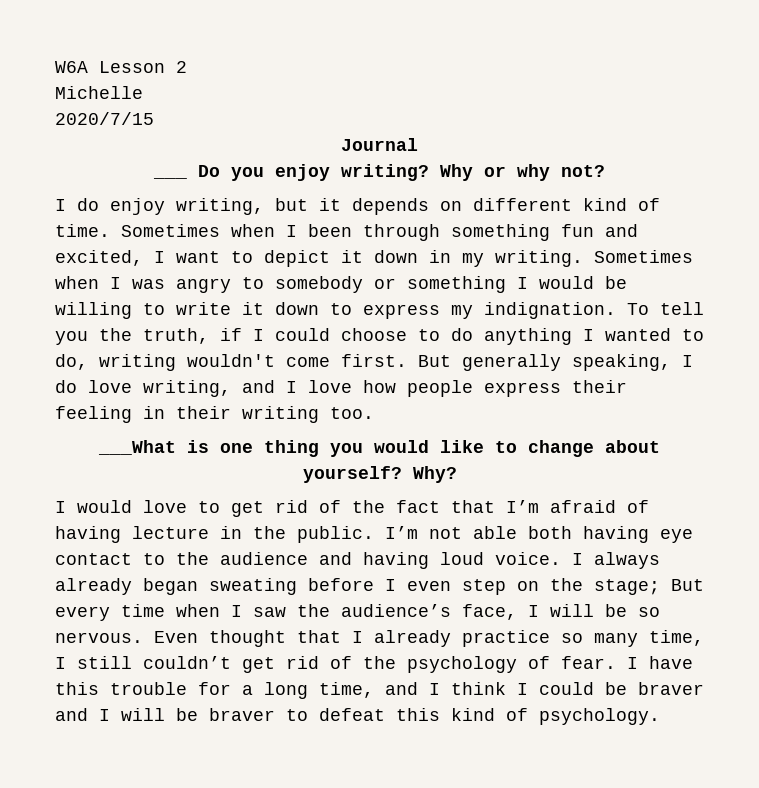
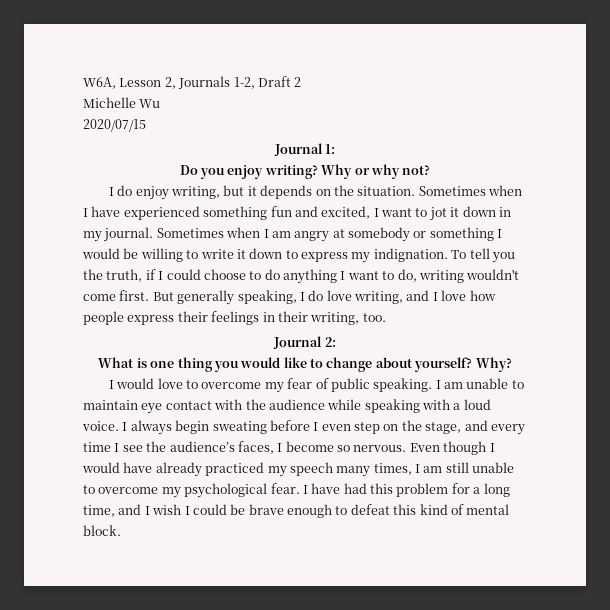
[55,61,165,73] W6A Lesson -> [83,76,291,89] W6A, Lesson 2, Journals 1-2, Draft
[55,112,154,125] [341,138,418,151] [153,177,187,179] // 2020/7/15 // Journal // ___ -> [139,99,161,108] [83,119,146,132] [273,143,336,156] Wu // 2020/07/15 // Journal 1: //
[473,198,660,211] [55,224,440,241] different kind of time. Sometimes when I been through -> [333,185,523,196] [83,206,200,220] the situation. Sometimes when I have experienced
[264,250,330,267] depict -> [429,207,447,221] jot
[495,250,693,267] [55,276,264,293] writing. Sometimes when I was angry to -> [104,227,345,242] journal. Sometimes when I am angry at
[605,328,671,341] wanted -> [347,271,379,280] want
[55,406,132,423] feeling -> [211,311,260,325] feelings
[242,406,319,423] writing -> [310,312,360,325] writing,
[98,440,176,455] ___What -> [273,336,336,349] [98,357,134,368] Journal 2: // What
[231,500,649,517] [55,526,649,543] get rid of the fact that I’m afraid of having lecture in the public. I’m not able both having -> [201,378,524,393] [83,400,138,410] overcome my fear of public speaking. I am unable to maintain
[143,553,165,565] to -> [214,399,243,410] with
[319,552,429,569] and having -> [327,399,461,413] while speaking with a
[55,578,198,595] already began -> [175,420,210,434] begin
[594,579,704,595] [55,604,660,621] [55,630,704,647] [55,656,693,673] [55,682,187,695] stage; But every time when I saw the audience’s face, I will be so nervous. Even thought that I already practice so many time, I still couldn’t get rid of the psychology of fear. I have this trouble -> [425,420,525,435] [83,441,495,455] [82,462,515,477] [83,483,449,498] stage, and every time I see the audience’s faces, I become so nervous. Even though I would have already practiced my speech many times, I am still unable to overcome my psychological fear. I have had this problem
[451,682,506,695] think -> [152,504,182,515] wish
[638,682,704,695] [55,708,275,721] braver and I will be braver -> [248,504,332,518] brave enough
[539,708,660,725] psychology. -> [466,504,510,515] [83,525,121,536] mental block.

